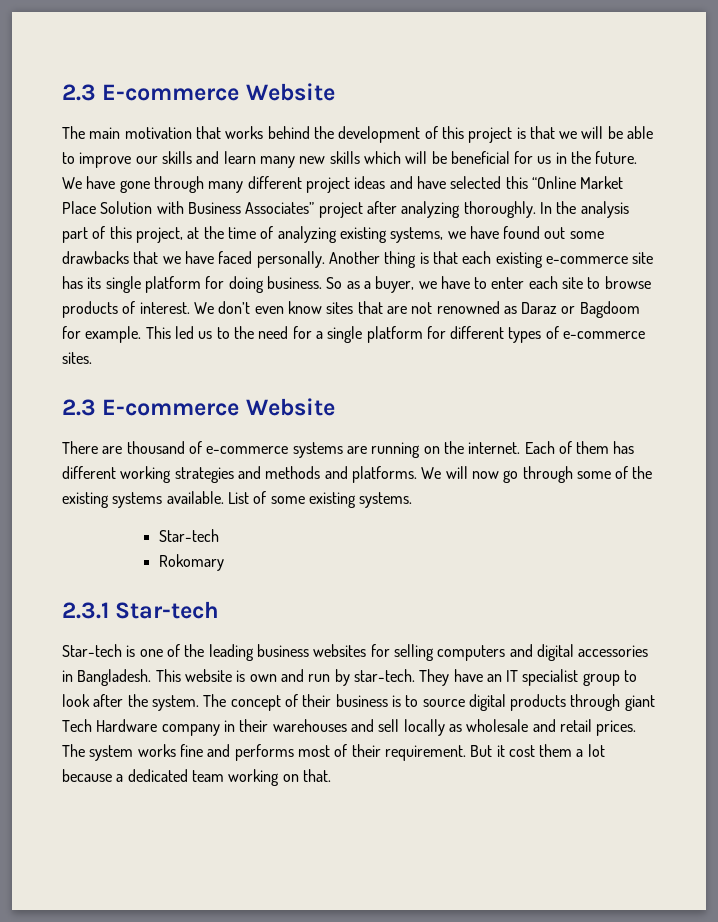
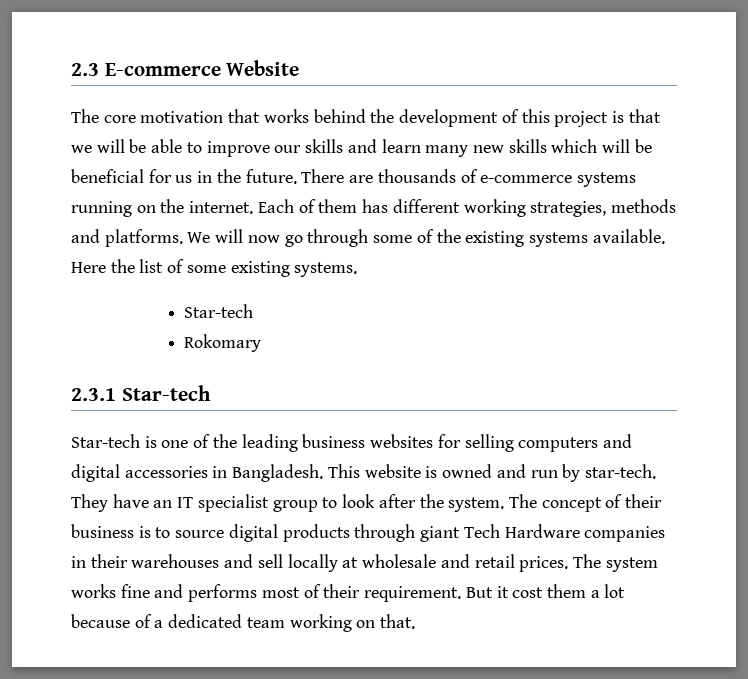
[89,127,121,139] main -> [103,115,136,123] core
[62,176,624,193] [62,201,629,218] [62,226,604,243] [62,251,654,268] [62,276,651,293] [62,301,640,318] [62,326,646,343] [62,352,92,364] [62,398,335,416] We have gone through many different project ideas and have selected this “Online Market Place Solution with Business Associates” project after analyzing thoroughly. In the analysis part of this project, at the time of analyzing existing systems, we have found out some drawbacks that we have faced personally. Another thing is that each existing e-commerce site has its single platform for doing business. So as a buyer, we have to enter each site to browse products of interest. We don’t even know sites that are not renowned as Daraz or Bagdoom for example. This led us to the need for a single platform for different types of e-commerce sites. // 2.3 E-commerce Website // -> (297, 176) none
[126,441,185,454] thousand -> [377,169,456,183] thousands
[346,446,367,454] are -> (636, 179) none
[174,466,261,483] strategies and -> [530,201,607,217] strategies,
[227,492,249,504] List -> [71,259,164,273] Here the list
[249,674,277,682] own -> [442,464,493,478] owned
[161,724,220,736] company -> [584,526,666,542] companies
[448,724,462,732] as -> [342,557,359,568] at
(112, 775) none -> [134,614,152,628] of

